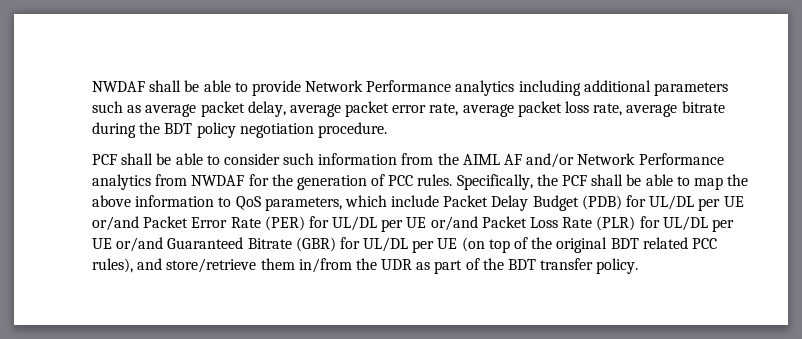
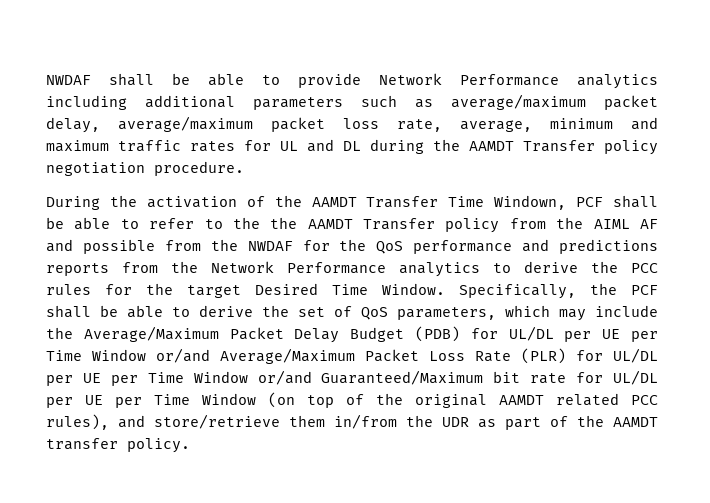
[145,104,197,117] average -> [451,94,586,110] average/maximum
[289,101,725,117] [92,122,387,138] [92,153,724,168] [92,174,453,190] average packet error rate, average packet loss rate, average bitrate during the BDT policy negotiation procedure. // PCF shall be able to consider such information from the AIML AF and/or Network Performance analytics from NWDAF for the generation of PCC rules. -> [118,116,658,132] [46,139,658,155] [46,161,244,176] [46,195,658,210] [46,217,658,233] [46,239,658,254] [46,261,658,277] [46,283,445,298] average/maximum packet loss rate, average, minimum and maximum traffic rates for UL and DL during the AAMDT Transfer policy negotiation procedure. // During the activation of the AAMDT Transfer Time Windown, PCF shall be able to refer to the the AAMDT Transfer policy from the AIML AF and possible from the NWDAF for the QoS performance and predictions reports from the Network Performance analytics to derive the PCC rules for the target Desired Time Window.
[693,174,749,190] [92,195,440,211] map the above information to QoS parameters, which include -> [199,305,658,321] [46,326,219,342] derive the set of QoS parameters, which may include the Average/Maximum
[92,216,478,232] or/and Packet Error Rate (PER) for UL/DL per UE or/and -> [631,331,658,342] [46,348,355,364] per Time Window or/and Average/Maximum
[116,237,458,253] or/and Guaranteed Bitrate (GBR) for UL/DL per UE -> [110,370,658,386] [46,393,256,408] per Time Window or/and Guaranteed/Maximum bit rate for UL/DL per UE per Time Window
[610,238,639,249] BDT -> [499,395,544,405] AAMDT
[508,259,537,270] BDT -> [613,417,658,427] AAMDT

